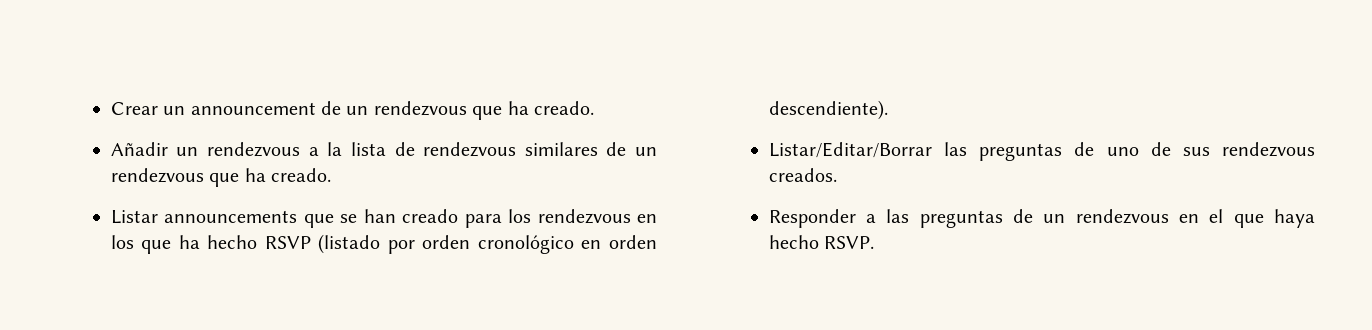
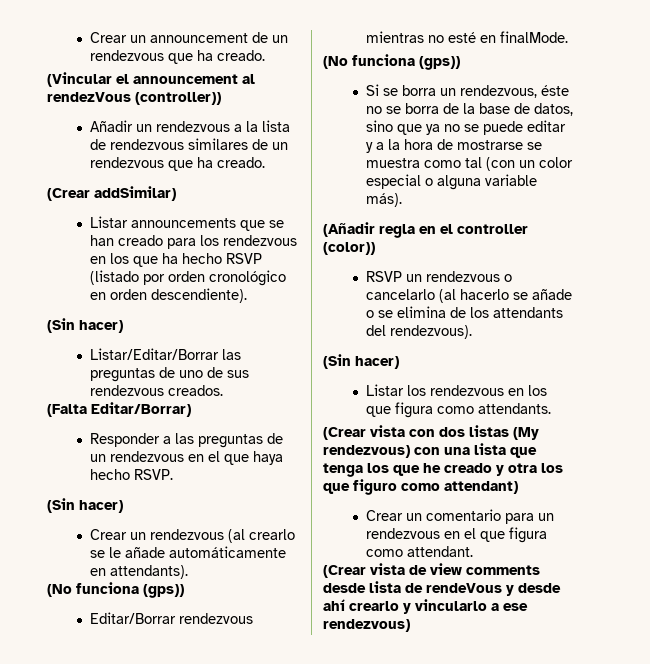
(595, 108) none -> [47,72,255,87] [47,92,221,105] // (Vincular el announcement al rendezVous (controller))
(332, 175) none -> [47,186,176,201] // (Crear addSimilar)
(888, 110) none -> [47,318,123,333] // (Sin hacer)
(837, 175) none -> [47,402,191,417] // (Falta Editar/Borrar)
(875, 242) none -> [47,498,123,513] [90,529,296,543] [90,546,287,558] [90,565,189,579] [47,582,184,598] [90,612,254,624] [366,31,569,43] [323,54,460,70] [366,84,570,98] [366,103,574,116] [366,120,567,135] [366,139,543,153] [366,157,574,171] [366,174,538,190] [366,193,403,207] [323,222,528,238] [323,242,375,255] [366,271,513,282] [366,289,573,303] [366,306,564,318] [366,325,473,339] [323,354,399,369] [366,384,548,396] [366,402,552,418] [323,425,539,440] [323,443,537,458] [323,463,563,477] [323,479,518,495] [366,509,555,524] [366,527,548,543] [366,546,474,557] [323,563,540,578] [323,581,561,596] [323,599,528,614] [323,619,410,632] // (Sin hacer) // Crear un rendezvous (al crearlo se le añade automáticamente en attendants). // (No funciona (gps)) // Editar/Borrar rendezvous mientras no esté en finalMode. // (No funciona (gps)) // Si se borra un rendezvous, éste no se borra de la base de datos, sino que ya no se puede editar y a la hora de mostrarse se muestra como tal (con un color especial o alguna variable más). // (Añadir regla en el controller (color)) // RSVP un rendezvous o cancelarlo (al hacerlo se añade o se elimina de los attendants del rendezvous). // (Sin hacer) // Listar los rendezvous en los que figura como attendants. // (Crear vista con dos listas (My rendezvous) con una lista que tenga los que he creado y otra los que figuro como attendant) // Crear un comentario para un rendezvous en el que figura como attendant. // (Crear vista de view comments desde lista de rendeVous y desde ahí crearlo y vincularlo a ese rendezvous)

